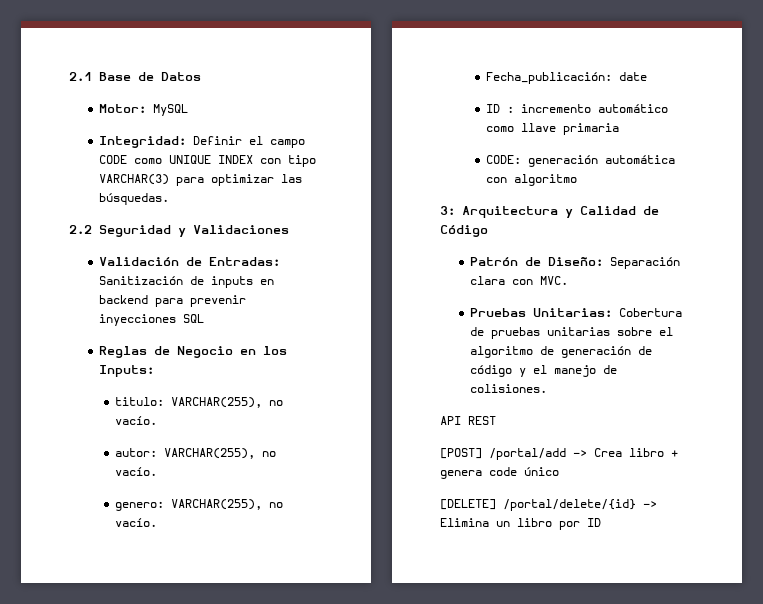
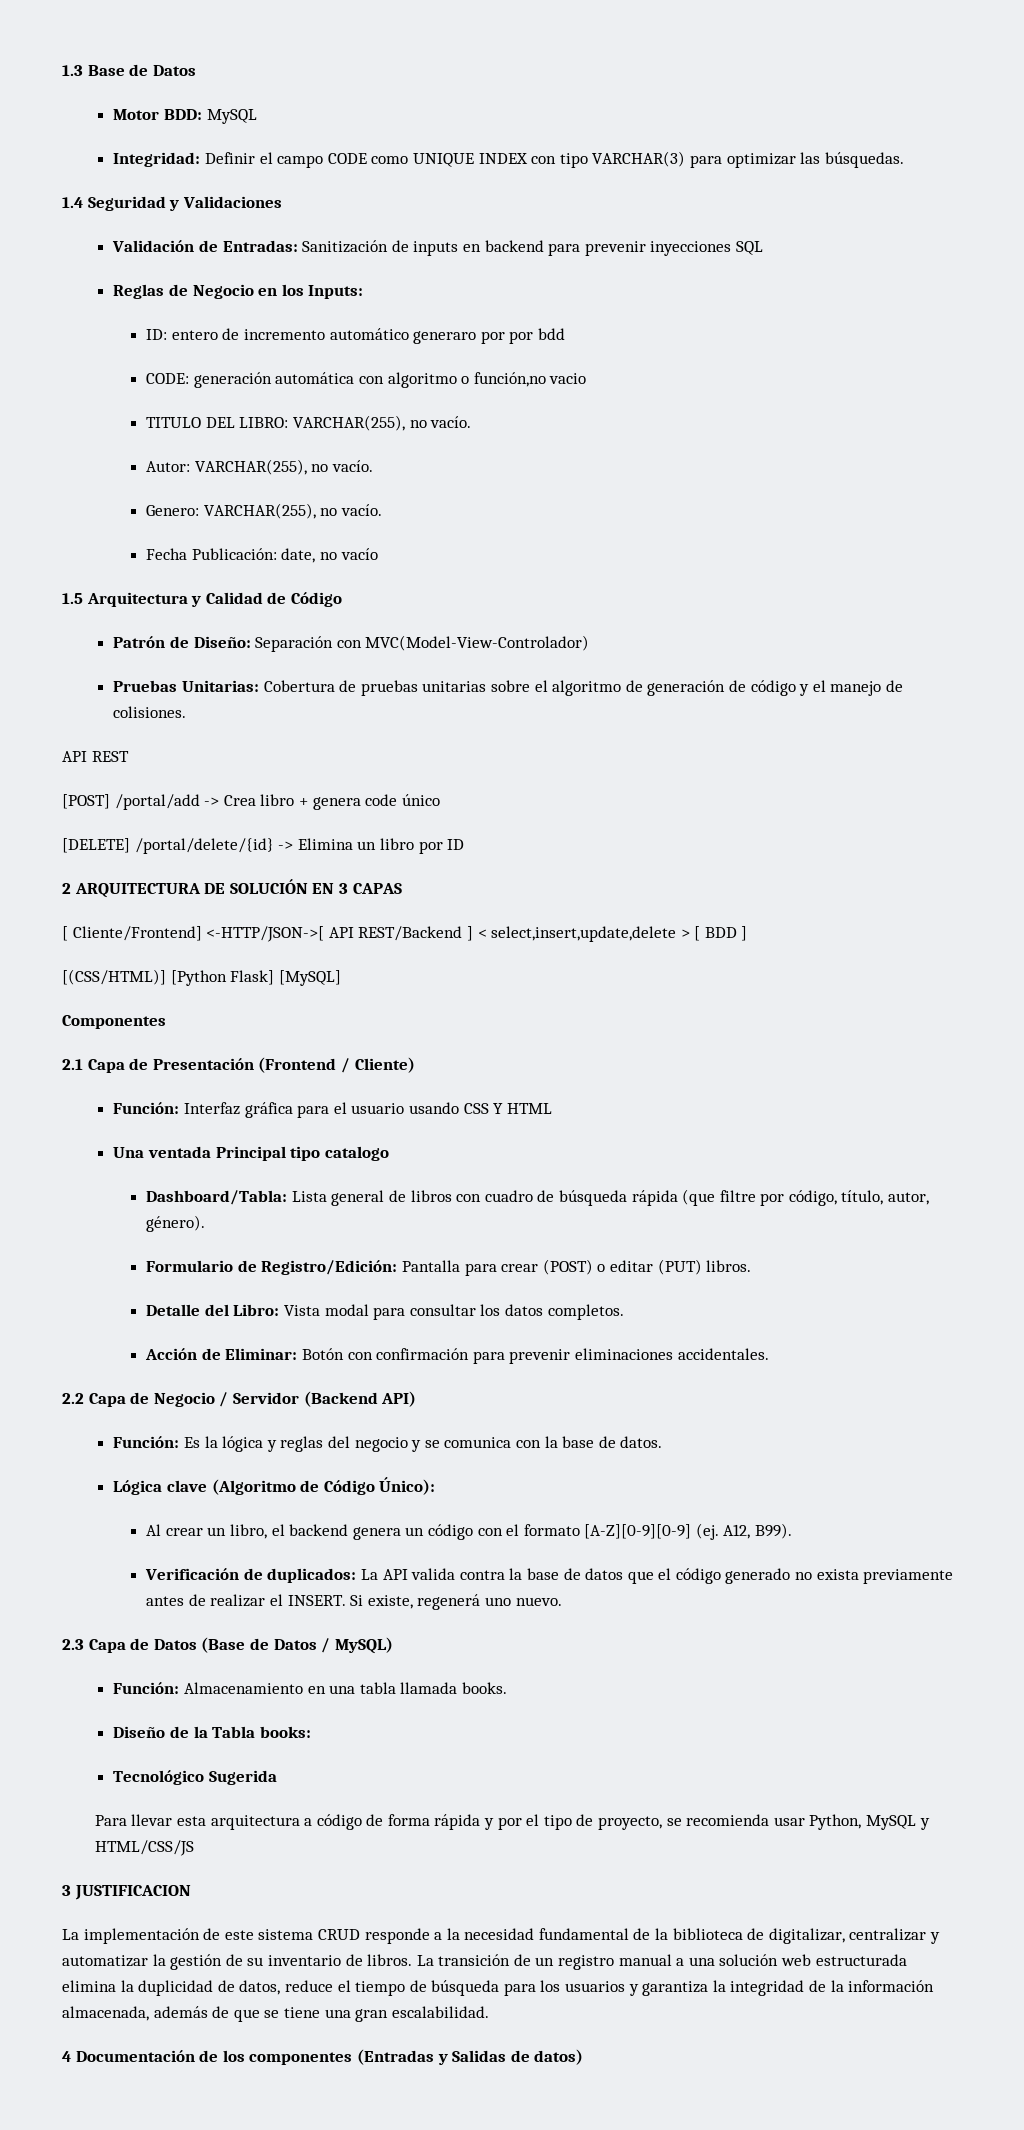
[69,72,92,81] 2.1 -> [62,65,83,76] 1.3
[98,104,146,113] Motor: -> [113,109,203,120] Motor BDD:
[69,225,92,234] 2.2 -> [62,197,83,208] 1.4
[115,397,284,408] [115,416,158,425] [115,448,277,459] [115,467,158,476] [115,499,284,511] [115,518,158,527] [486,72,648,84] [486,104,669,113] [486,123,620,135] titulo: VARCHAR(255), no vacío. // autor: VARCHAR(255), no vacío. // genero: VARCHAR(255), no vacío. // Fecha_publicación: date // ID : incremento automático como llave primaria -> [146,328,565,344] ID: entero de incremento automático generaro por por bdd
[440,206,455,215] // 3: -> [461,372,587,387] [146,415,472,431] [146,459,373,475] [146,503,382,519] [146,548,378,563] [62,593,83,604] o función,no vacio // TITULO DEL LIBRO: VARCHAR(255), no vacío. // Autor: VARCHAR(255), no vacío. // Genero: VARCHAR(255), no vacío. // Fecha Publicación: date, no vacío // 1.5
[469,276,568,285] clara con MVC. -> [336,635,590,651] con MVC(Model-View-Controlador)
(601, 522) none -> [62,879,402,898] [62,926,748,942] [62,969,341,986] [62,1015,166,1029] [62,1057,415,1073] [113,1102,552,1118] [113,1146,389,1161] [146,1189,930,1206] [146,1215,206,1232] [146,1259,752,1276] [146,1304,624,1320] [145,1348,769,1364] [62,1391,417,1407] [113,1436,663,1452] [113,1477,436,1495] [146,1523,793,1540] [145,1568,954,1584] [146,1594,562,1610] [62,1637,393,1654] [113,1682,507,1694] [113,1726,311,1738] [113,1770,278,1785] [94,1814,930,1830] [94,1840,194,1856] [62,1885,191,1900] [62,1928,941,1944] [62,1954,907,1970] [62,1980,935,1996] [62,2006,489,2022] [62,2049,584,2065] // 2 ARQUITECTURA DE SOLUCIÓN EN 3 CAPAS // [ Cliente/Frontend] <-HTTP/JSON->[ API REST/Backend ] < select,insert,update,delete > [ BDD ] // [(CSS/HTML)] [Python Flask] [MySQL] // Componentes // 2.1 Capa de Presentación (Frontend / Cliente) // Función: Interfaz gráfica para el usuario usando CSS Y HTML // Una ventada Principal tipo catalogo // Dashboard/Tabla: Lista general de libros con cuadro de búsqueda rápida (que filtre por código, título, autor, género). // Formulario de Registro/Edición: Pantalla para crear (POST) o editar (PUT) libros. // Detalle del Libro: Vista modal para consultar los datos completos. // Acción de Eliminar: Botón con confirmación para prevenir eliminaciones accidentales. // 2.2 Capa de Negocio / Servidor (Backend API) // Función: Es la lógica y reglas del negocio y se comunica con la base de datos. // Lógica clave (Algoritmo de Código Único): // Al crear un libro, el backend genera un código con el formato [A-Z][0-9][0-9] (ej. A12, B99). // Verificación de duplicados: La API valida contra la base de datos que el código generado no exista previamente antes de realizar el INSERT. Si existe, regenerá uno nuevo. // 2.3 Capa de Datos (Base de Datos / MySQL) // Función: Almacenamiento en una tabla llamada books. // Diseño de la Tabla books: // Tecnológico Sugerida // Para llevar esta arquitectura a código de forma rápida y por el tipo de proyecto, se recomienda usar Python, MySQL y HTML/CSS/JS // 3 JUSTIFICACION // La implementación de este sistema CRUD responde a la necesidad fundamental de la biblioteca de digitalizar, centralizar y automatizar la gestión de su inventario de libros. La transición de un registro manual a una solución web estructurada elimina la duplicidad de datos, reduce el tiempo de búsqueda para los usuarios y garantiza la integridad de la información almacenada, además de que se tiene una gran escalabilidad. // 4 Documentación de los componentes (Entradas y Salidas de datos)

